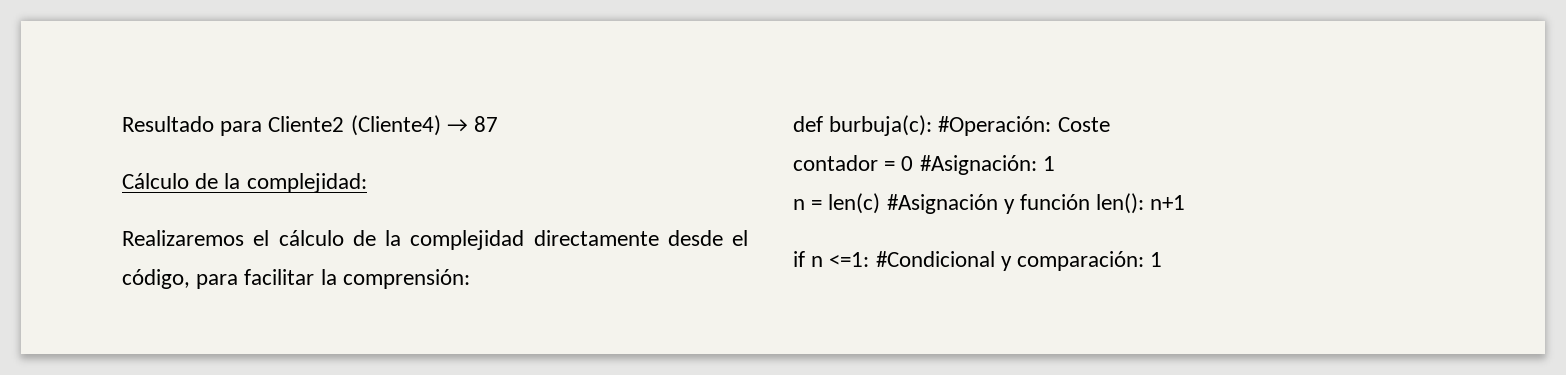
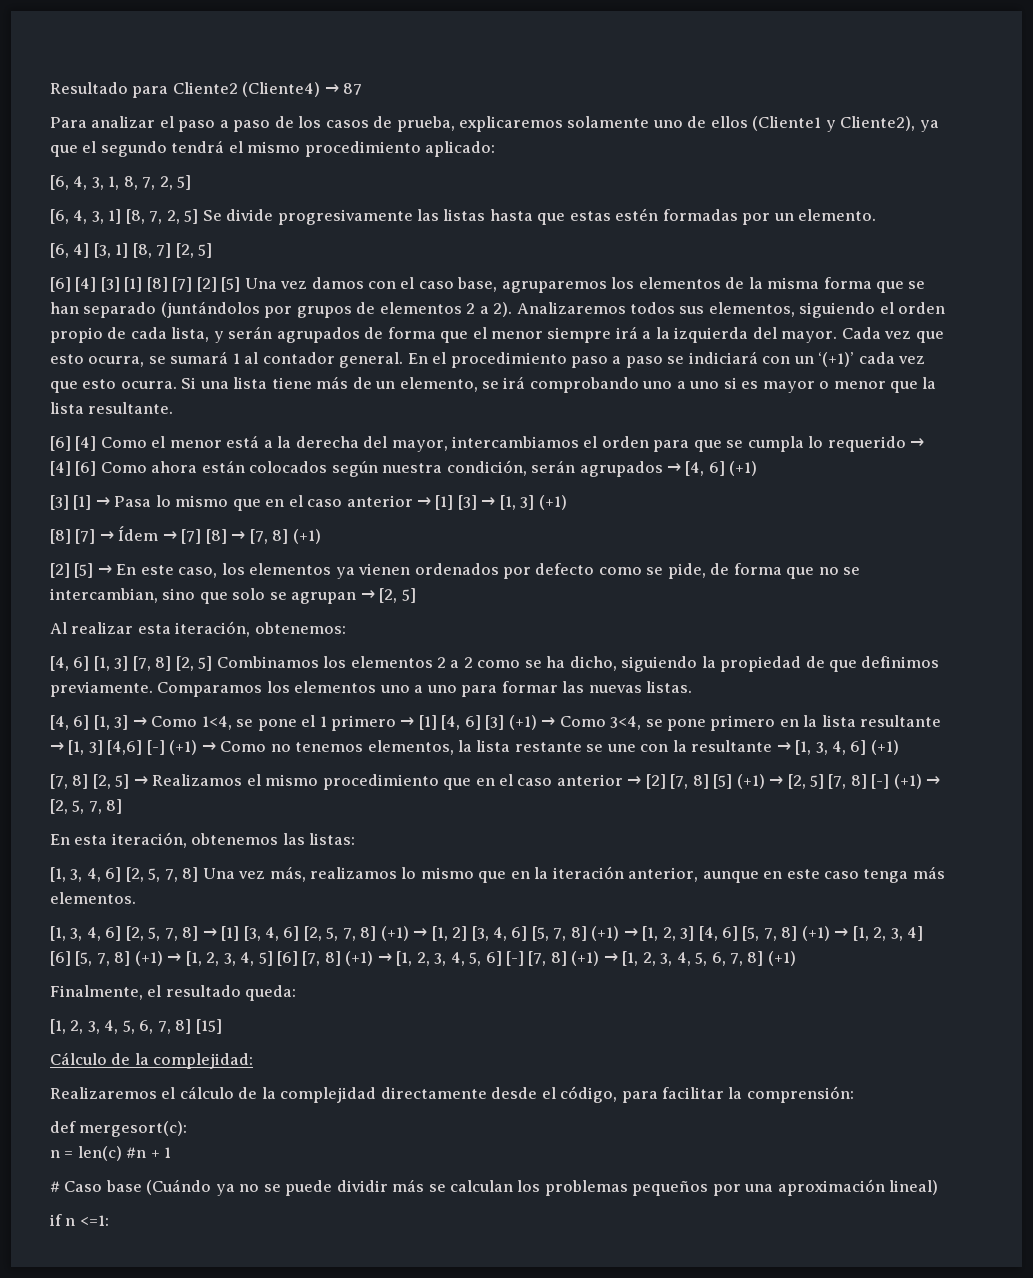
(499, 124) none -> [50,116,939,132] [50,140,496,157] [50,175,192,190] [50,208,877,225] [50,243,213,258] [50,277,926,293] [50,301,946,318] [50,326,944,343] [50,351,926,368] [50,376,937,393] [50,402,174,414] [50,435,925,452] [50,460,758,477] [50,495,567,511] [50,526,321,544] [50,563,861,579] [50,588,416,604] [50,621,346,637] [50,656,940,672] [50,681,693,697] [50,715,942,731] [50,740,899,755] [50,774,941,790] [50,799,123,814] [50,832,356,848] [50,866,945,883] [50,892,136,904] [50,926,924,941] [50,951,796,966] [50,985,297,1001] [50,1019,222,1034] // Para analizar el paso a paso de los casos de prueba, explicaremos solamente uno de ellos (Cliente1 y Cliente2), ya que el segundo tendrá el mismo procedimiento aplicado: // [6, 4, 3, 1, 8, 7, 2, 5] // [6, 4, 3, 1] [8, 7, 2, 5] Se divide progresivamente las listas hasta que estas estén formadas por un elemento. // [6, 4] [3, 1] [8, 7] [2, 5] // [6] [4] [3] [1] [8] [7] [2] [5] Una vez damos con el caso base, agruparemos los elementos de la misma forma que se han separado (juntándolos por grupos de elementos 2 a 2). Analizaremos todos sus elementos, siguiendo el orden propio de cada lista, y serán agrupados de forma que el menor siempre irá a la izquierda del mayor. Cada vez que esto ocurra, se sumará 1 al contador general. En el procedimiento paso a paso se indiciará con un ‘(+1)’ cada vez que esto ocurra. Si una lista tiene más de un elemento, se irá comprobando uno a uno si es mayor o menor que la lista resultante. // [6] [4] Como el menor está a la derecha del mayor, intercambiamos el orden para que se cumpla lo requerido → [4] [6] Como ahora están colocados según nuestra condición, serán agrupados → [4, 6] (+1) // [3] [1] → Pasa lo mismo que en el caso anterior → [1] [3] → [1, 3] (+1) // [8] [7] → Ídem → [7] [8] → [7, 8] (+1) // [2] [5] → En este caso, los elementos ya vienen ordenados por defecto como se pide, de forma que no se intercambian, sino que solo se agrupan → [2, 5] // Al realizar esta iteración, obtenemos: // [4, 6] [1, 3] [7, 8] [2, 5] Combinamos los elementos 2 a 2 como se ha dicho, siguiendo la propiedad de que definimos previamente. Comparamos los elementos uno a uno para formar las nuevas listas. // [4, 6] [1, 3] → Como 1<4, se pone el 1 primero → [1] [4, 6] [3] (+1) → Como 3<4, se pone primero en la lista resultante → [1, 3] [4,6] [-] (+1) → Como no tenemos elementos, la lista restante se une con la resultante → [1, 3, 4, 6] (+1) // [7, 8] [2, 5] → Realizamos el mismo procedimiento que en el caso anterior → [2] [7, 8] [5] (+1) → [2, 5] [7, 8] [-] (+1) → [2, 5, 7, 8] // En esta iteración, obtenemos las listas: // [1, 3, 4, 6] [2, 5, 7, 8] Una vez más, realizamos lo mismo que en la iteración anterior, aunque en este caso tenga más elementos. // [1, 3, 4, 6] [2, 5, 7, 8] → [1] [3, 4, 6] [2, 5, 7, 8] (+1) → [1, 2] [3, 4, 6] [5, 7, 8] (+1) → [1, 2, 3] [4, 6] [5, 7, 8] (+1) → [1, 2, 3, 4] [6] [5, 7, 8] (+1) → [1, 2, 3, 4, 5] [6] [7, 8] (+1) → [1, 2, 3, 4, 5, 6] [-] [7, 8] (+1) → [1, 2, 3, 4, 5, 6, 7, 8] (+1) // Finalmente, el resultado queda: // [1, 2, 3, 4, 5, 6, 7, 8] [15]
[829,115,1110,136] [793,155,1055,175] [793,193,1186,214] burbuja(c): #Operación: Coste // contador = 0 #Asignación: 1 // n = len(c) #Asignación y función len(): n+1 -> [79,1121,188,1137] [50,1146,172,1161] [50,1179,939,1196] mergesort(c): // n = len(c) #n + 1 // # Caso base (Cuándo ya no se puede dividir más se calculan los problemas pequeños por una aproximación lineal)
[875,251,1163,271] #Condicional y comparación: 1 -> (109, 1220) none

